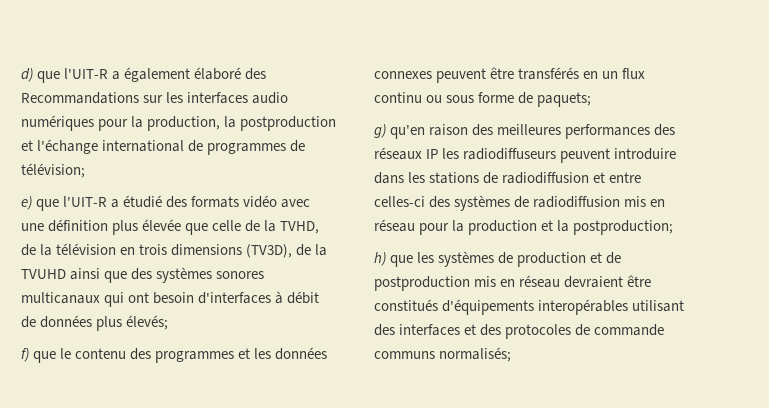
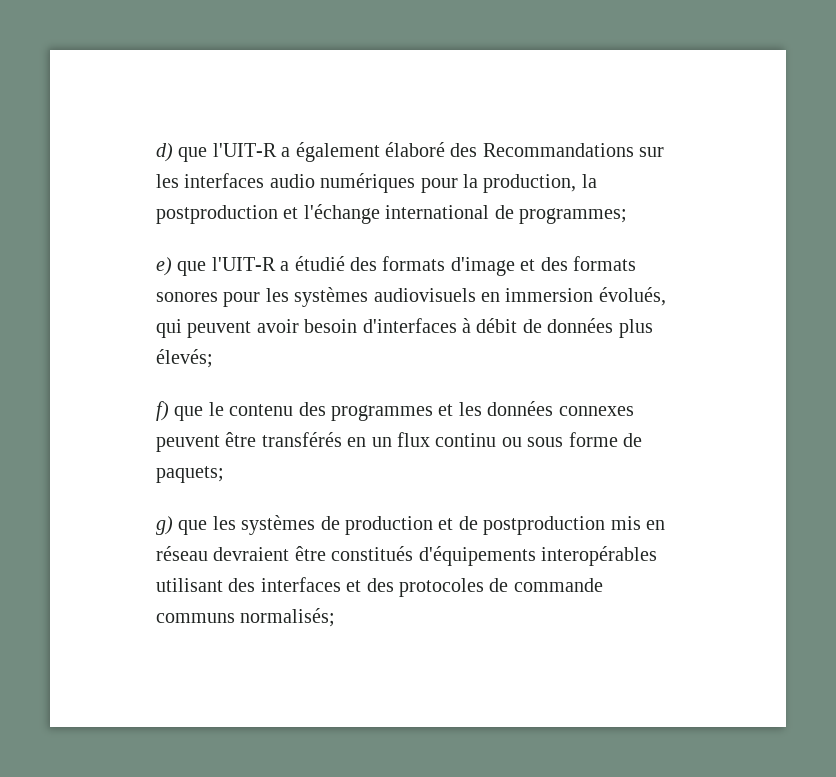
[207,140,306,155] [21,163,85,178] programmes de télévision; -> [519,208,627,224] programmes;
[243,195,311,208] [21,219,320,235] [21,243,328,258] [21,267,265,283] [21,292,150,307] vidéo avec une définition plus élevée que celle de la TVHD, de la télévision en trois dimensions (TV3D), de la TVUHD ainsi que des systèmes sonores multicanaux qui ont -> [450,256,636,276] [156,287,666,307] [156,319,299,338] d'image et des formats sonores pour les systèmes audiovisuels en immersion évolués, qui peuvent avoir
[390,124,676,139] [374,147,677,163] [374,172,642,184] [374,195,666,211] [374,219,674,235] [374,252,386,266] qu'en raison des meilleures performances des réseaux IP les radiodiffuseurs peuvent introduire dans les stations de radiodiffusion et entre celles-ci des systèmes de radiodiffusion mis en réseau pour la production et la postproduction; // h) -> (173, 525) none

